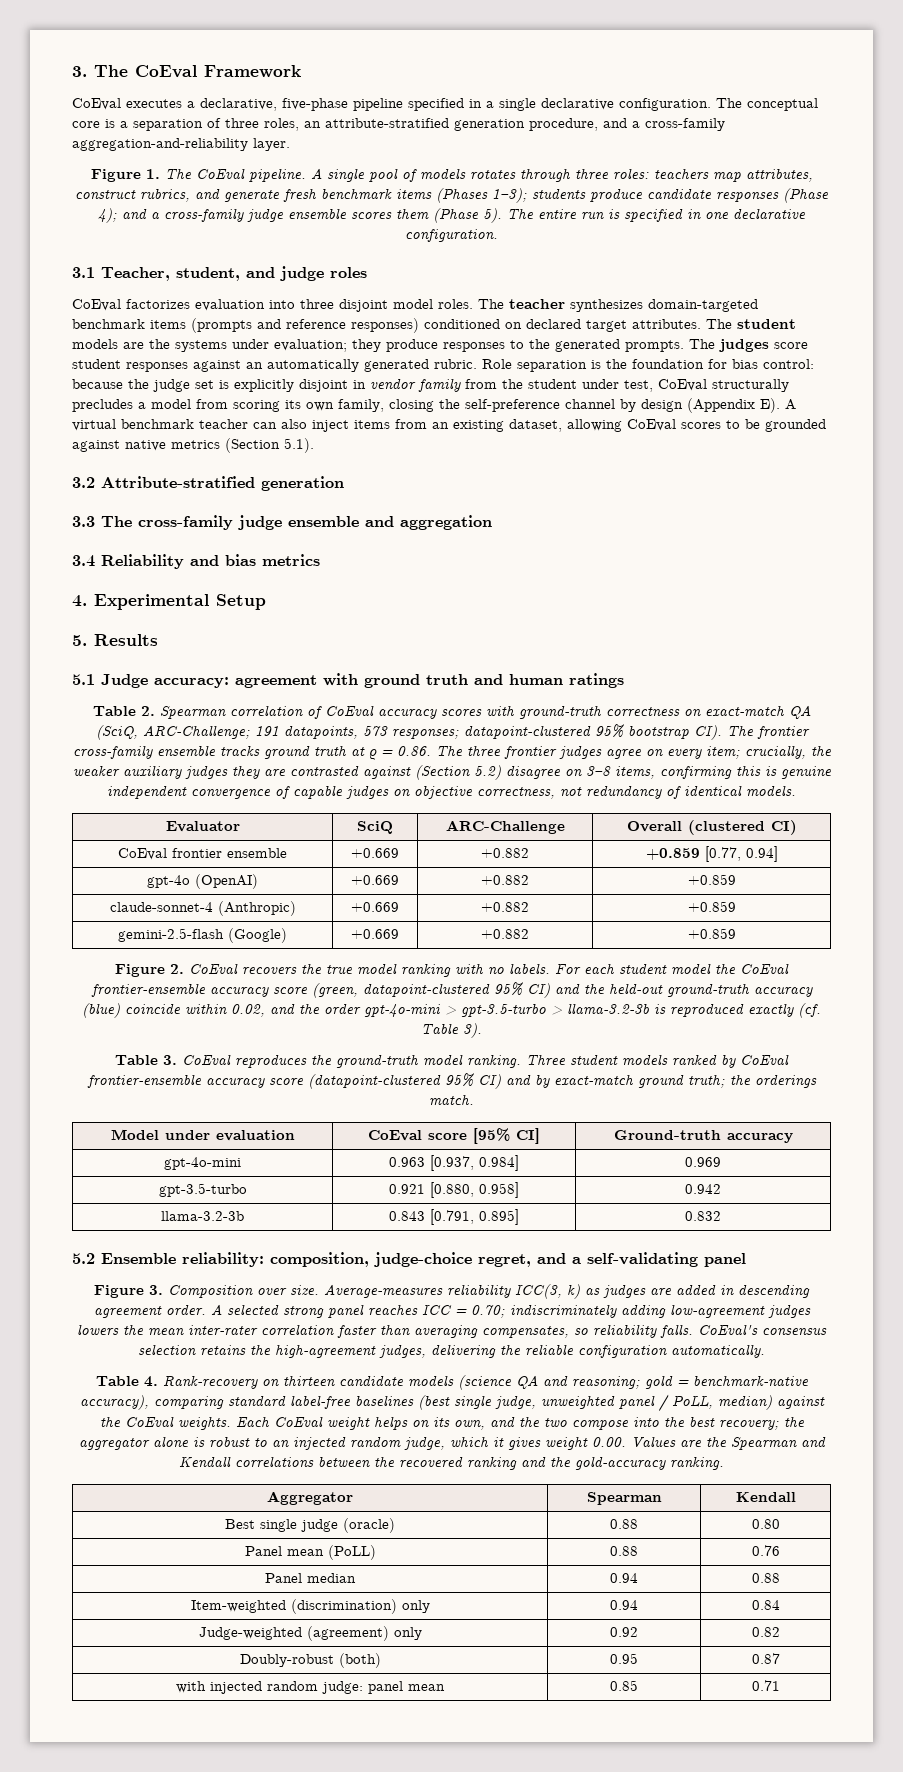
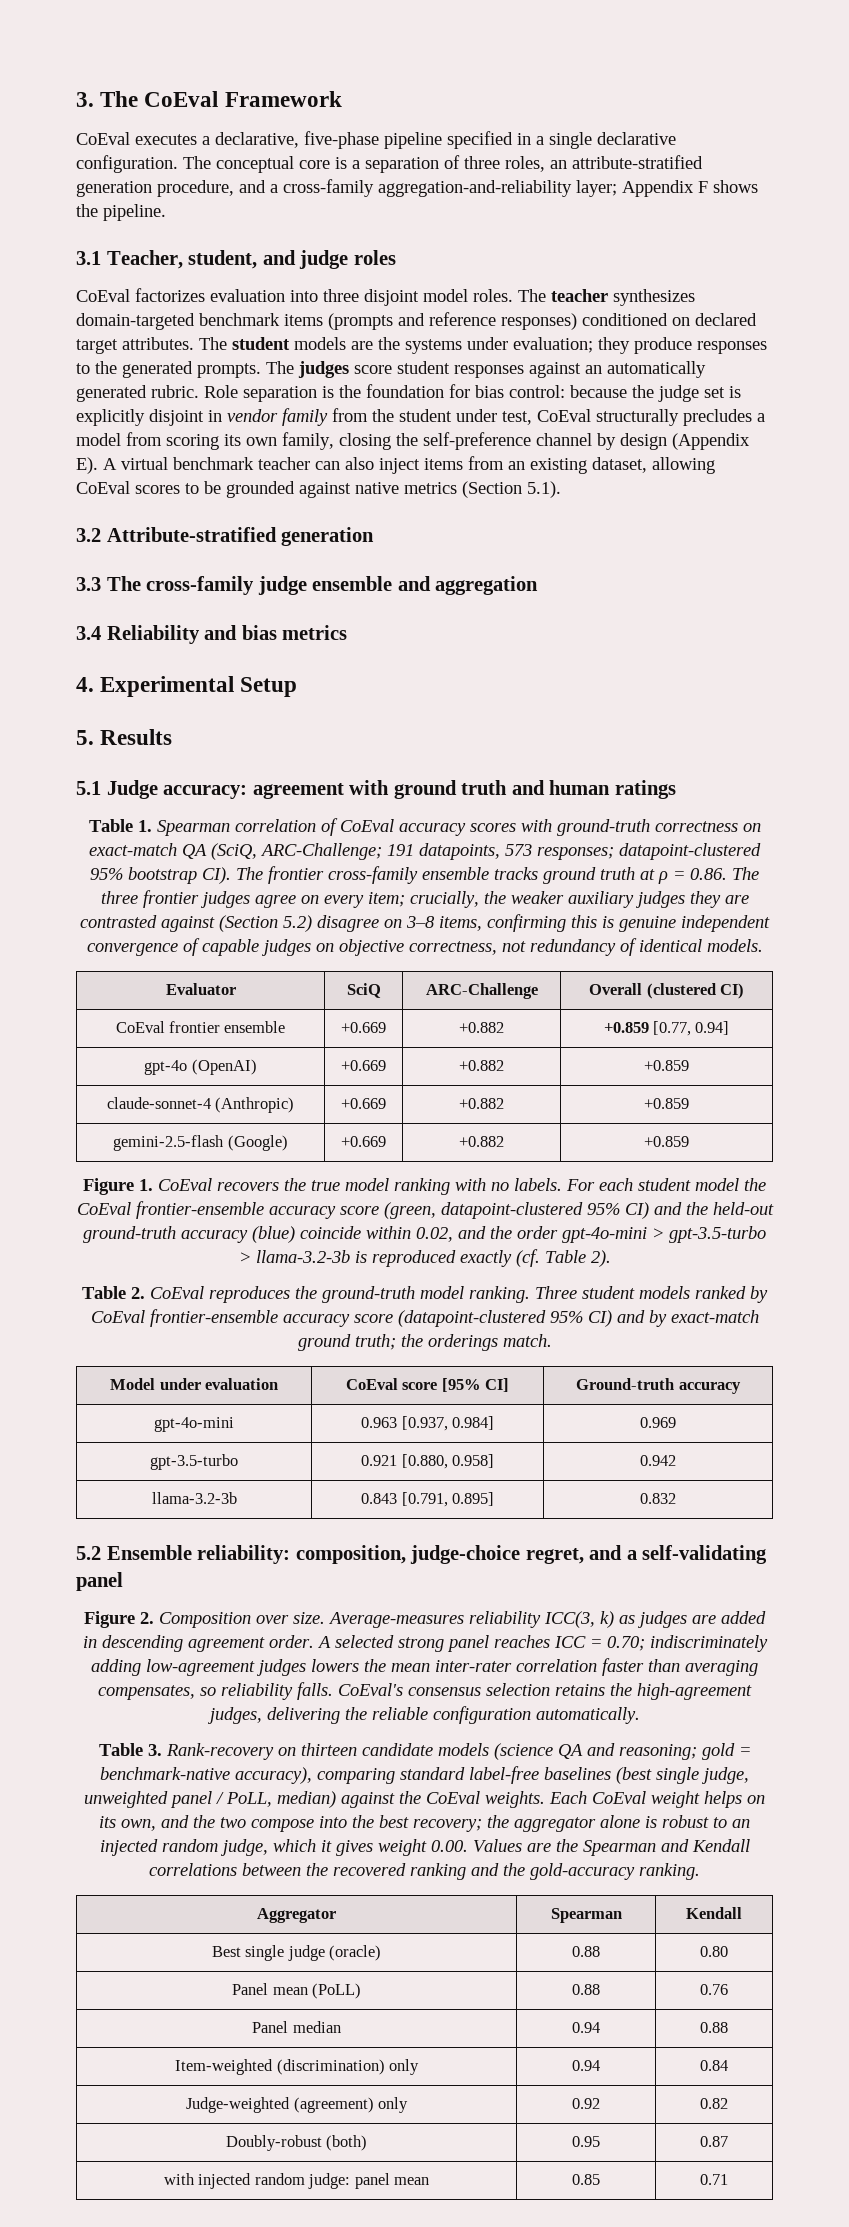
[253,138,290,151] [90,168,813,182] [75,188,829,203] [98,208,806,223] [405,229,498,242] layer. // Figure 1. The CoEval pipeline. A single pool of models rotates through three roles: teachers map attributes, construct rubrics, and generate fresh benchmark items (Phases 1–3); students produce candidate responses (Phase 4); and a cross-family judge ensemble scores them (Phase 5). The entire run is specified in one declarative configuration. -> [576,180,758,197] [76,204,166,221] layer; Appendix F shows the pipeline.
[140,706,155,716] 2. -> [137,820,152,832] 1.
[170,964,184,974] 2. -> [139,1179,153,1191] 1.
[463,1023,482,1038] [115,1055,177,1065] 3). // Table 3. -> [590,1250,611,1267] [82,1286,145,1299] 2). // Table 2.
[149,1285,163,1295] 3. -> [140,1612,154,1624] 2.
[143,1376,158,1387] 4. -> [147,1744,162,1756] 3.

